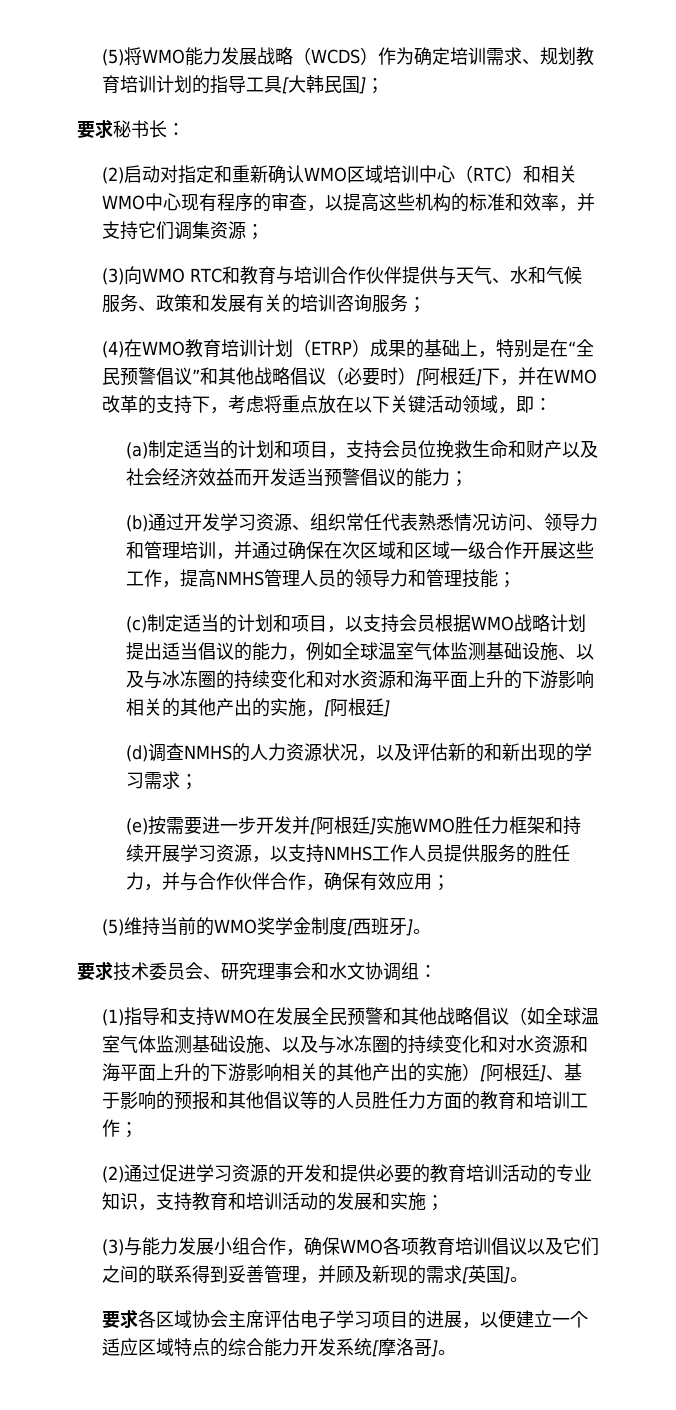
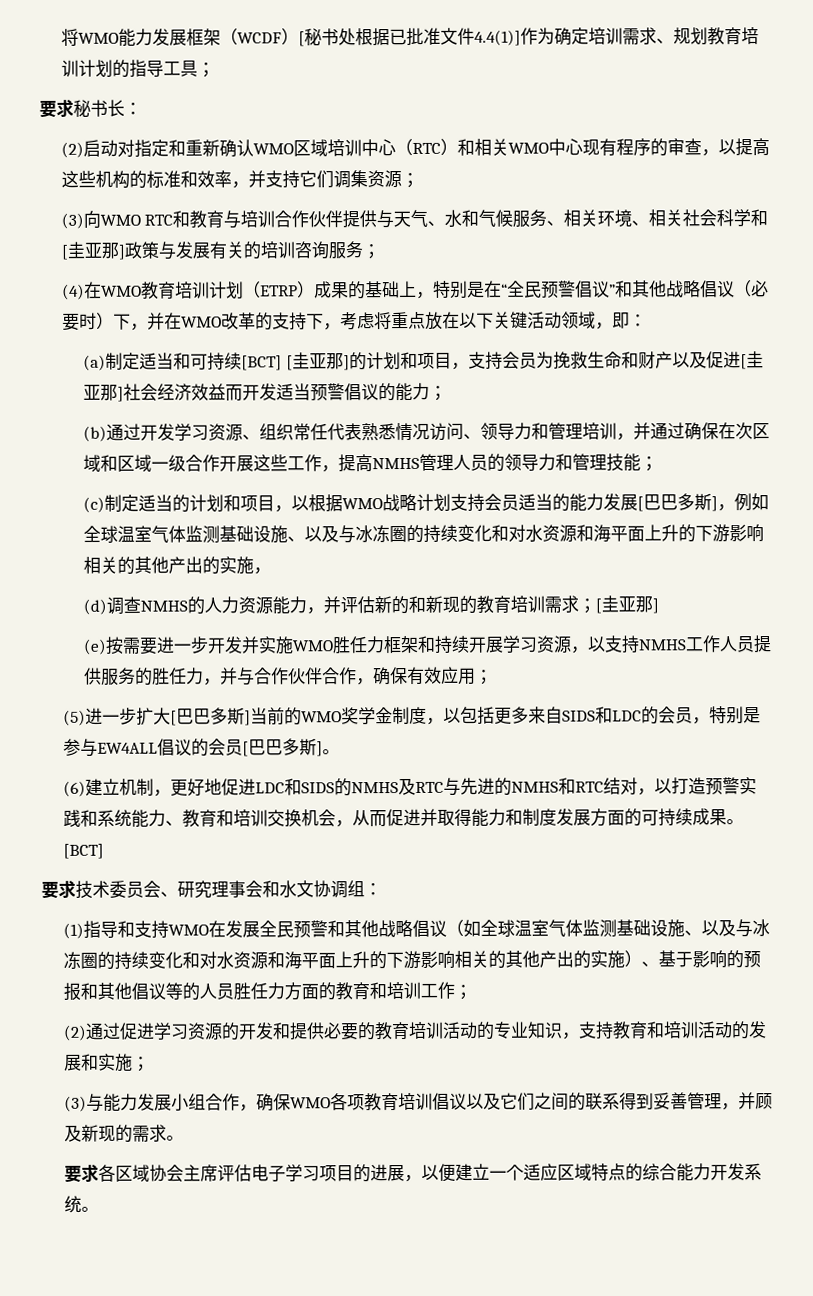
[101,49,124,66] (5) -> (60, 37) none
[256,47,378,65] 战略（WCDS） -> [185,27,521,47] 框架（WCDF）[秘书处根据已批准文件4.4(1)]
[281,75,366,94] [大韩民国] -> (198, 68) none
[155,294,210,312] 政策和 -> [563,209,769,228] [60,241,176,260] 相关环境、相关社会科学和[圭亚那]政策与
[415,367,482,386] [阿根廷] -> (114, 321) none
(221, 449) none -> [173,352,350,371] 和可持续[BCT] [圭亚那]
[418,440,437,458] 位 -> [535,351,554,369] 为
(599, 449) none -> [705,351,764,370] [83,383,125,402] 促进[圭亚那]
[363,614,436,633] 支持会员 -> (310, 503) none
[126,642,289,661] 提出适当倡议的能力 -> [450,493,719,512] 支持会员适当的能力发展[巴巴多斯]
[324,698,391,717] [阿根廷] -> (272, 571) none
[322,743,413,762] 状况，以及 -> [272,596,342,615] 能力，并
[520,743,593,762] [126,772,145,789] 出现的学习 -> [442,595,546,614] 现的教育培训
(199, 782) none -> [595,595,660,614] [圭亚那]
[310,816,377,835] [阿根廷] -> (261, 645) none
[123,917,160,936] 维持 -> [84,707,251,726] 进一步扩大[巴巴多斯]
[346,917,431,936] [西班牙]。 -> [425,706,761,725] [62,738,340,757] [62,777,757,797] [62,808,744,828] [62,843,104,859] ，以包括更多来自SIDS和LDC的会员，特别是参与EW4ALL倡议的会员[巴巴多斯]。 // (6)建立机制，更好地促进LDC和SIDS的NMHS及RTC与先进的NMHS和RTC结对，以打造预警实践和系统能力、教育和培训交换机会，从而促进并取得能力和制度发展方面的可持续成果。[BCT]
[479,1063,546,1082] [阿根廷] -> (642, 959) none
[461,1265,510,1284] [英国] -> (167, 1133) none
[371,1338,438,1357] [摩洛哥] -> (82, 1204) none

